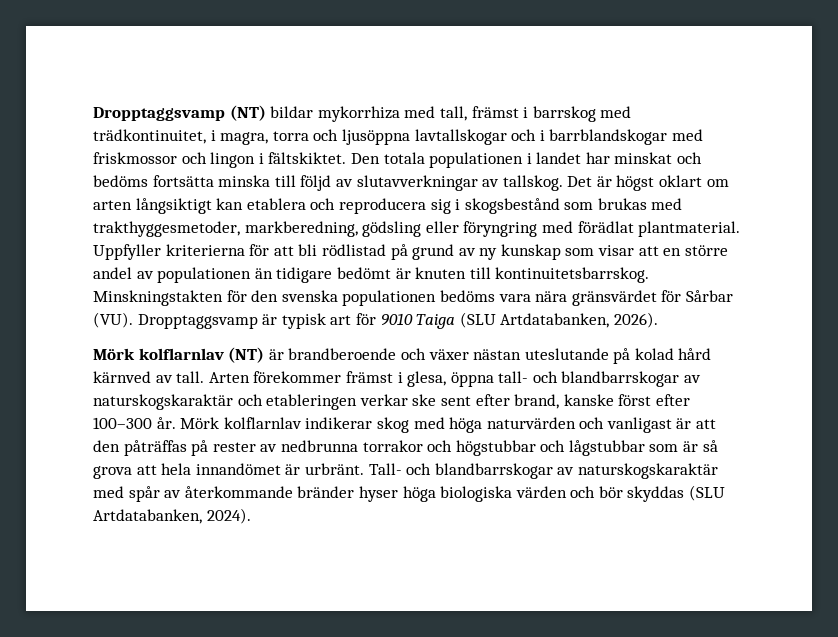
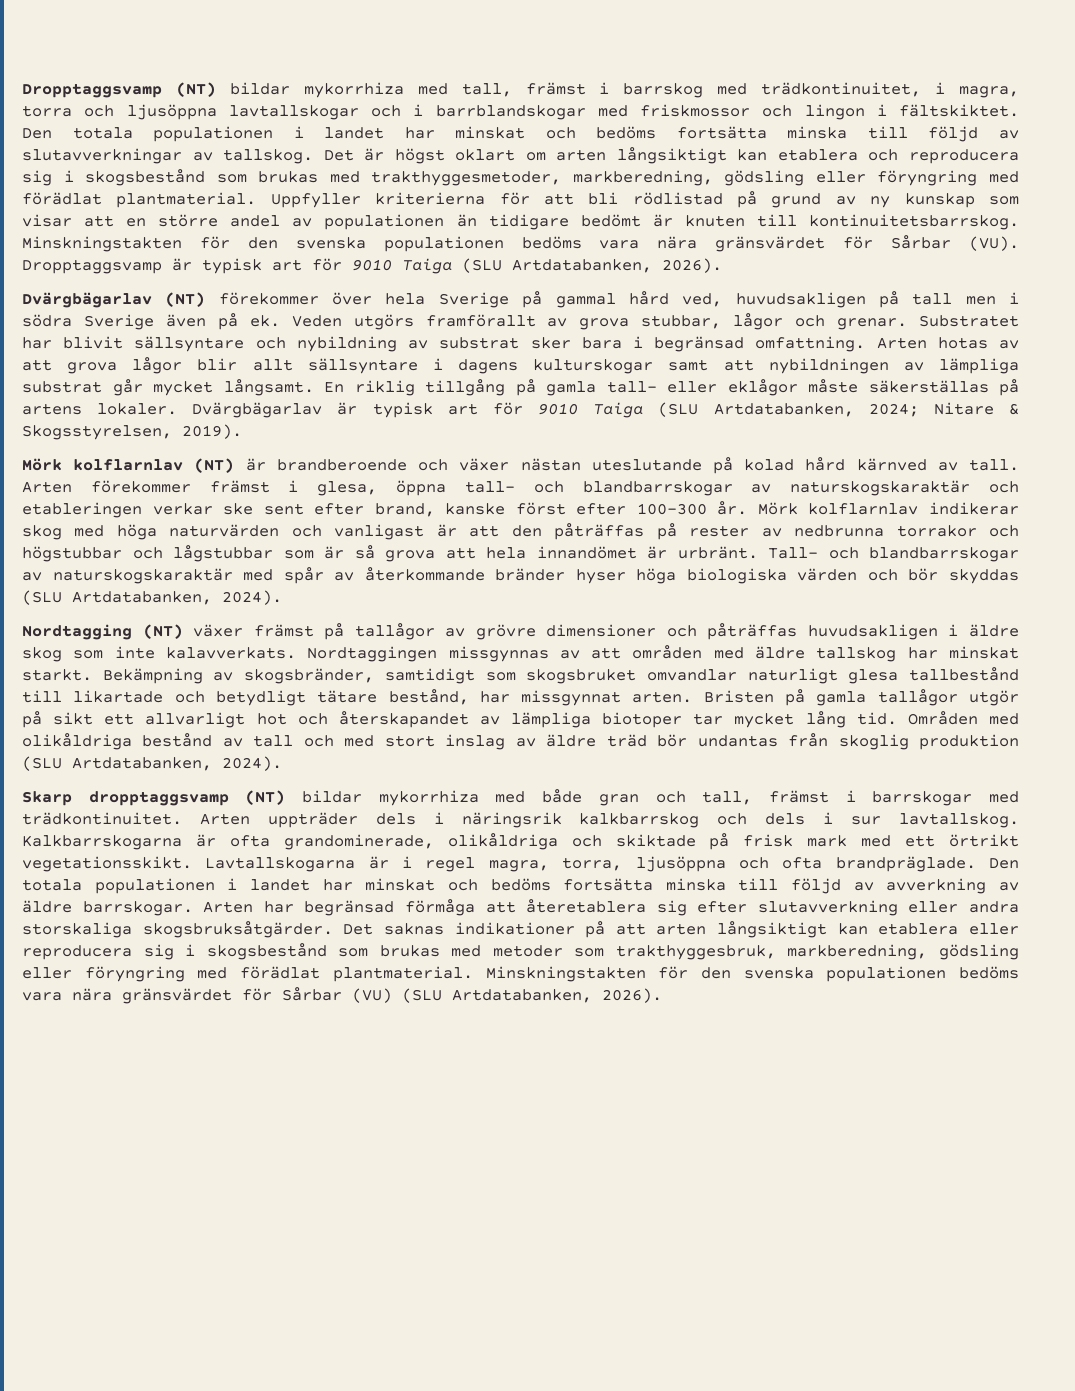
(658, 320) none -> [22,291,1020,308] [22,313,1020,330] [22,336,1019,352] [22,357,1020,374] [22,379,1019,396] [22,402,1020,418] [22,424,242,440] // Dvärgbägarlav (NT) förekommer över hela Sverige på gammal hård ved, huvudsakligen på tall men i södra Sverige även på ek. Veden utgörs framförallt av grova stubbar, lågor och grenar. Substratet har blivit sällsyntare och nybildning av substrat sker bara i begränsad omfattning. Arten hotas av att grova lågor blir allt sällsyntare i dagens kulturskogar samt att nybildningen av lämpliga substrat går mycket långsamt. En riklig tillgång på gamla tall- eller eklågor måste säkerställas på artens lokaler. Dvärgbägarlav är typisk art för 9010 Taiga (SLU Artdatabanken, 2024; Nitare & Skogsstyrelsen, 2019).
(251, 516) none -> [22,623,1020,640] [22,645,1019,662] [22,667,1020,684] [22,689,1019,706] [22,711,1019,728] [22,733,1019,750] [22,756,282,771] [22,789,1020,806] [22,812,1019,828] [22,833,1019,850] [22,856,1020,872] [22,878,1019,894] [22,899,1020,916] [22,921,1019,938] [22,943,1019,960] [22,966,1020,982] [22,987,662,1004] // Nordtagging (NT) växer främst på tallågor av grövre dimensioner och påträffas huvudsakligen i äldre skog som inte kalavverkats. Nordtaggingen missgynnas av att områden med äldre tallskog har minskat starkt. Bekämpning av skogsbränder, samtidigt som skogsbruket omvandlar naturligt glesa tallbestånd till likartade och betydligt tätare bestånd, har missgynnat arten. Bristen på gamla tallågor utgör på sikt ett allvarligt hot och återskapandet av lämpliga biotoper tar mycket lång tid. Områden med olikåldriga bestånd av tall och med stort inslag av äldre träd bör undantas från skoglig produktion (SLU Artdatabanken, 2024). // Skarp dropptaggsvamp (NT) bildar mykorrhiza med både gran och tall, främst i barrskogar med trädkontinuitet. Arten uppträder dels i näringsrik kalkbarrskog och dels i sur lavtallskog. Kalkbarrskogarna är ofta grandominerade, olikåldriga och skiktade på frisk mark med ett örtrikt vegetationsskikt. Lavtallskogarna är i regel magra, torra, ljusöppna och ofta brandpräglade. Den totala populationen i landet har minskat och bedöms fortsätta minska till följd av avverkning av äldre barrskogar. Arten har begränsad förmåga att återetablera sig efter slutavverkning eller andra storskaliga skogsbruksåtgärder. Det saknas indikationer på att arten långsiktigt kan etablera eller reproducera sig i skogsbestånd som brukas med metoder som trakthyggesbruk, markberedning, gödsling eller föryngring med förädlat plantmaterial. Minskningstakten för den svenska populationen bedöms vara nära gränsvärdet för Sårbar (VU) (SLU Artdatabanken, 2026).

